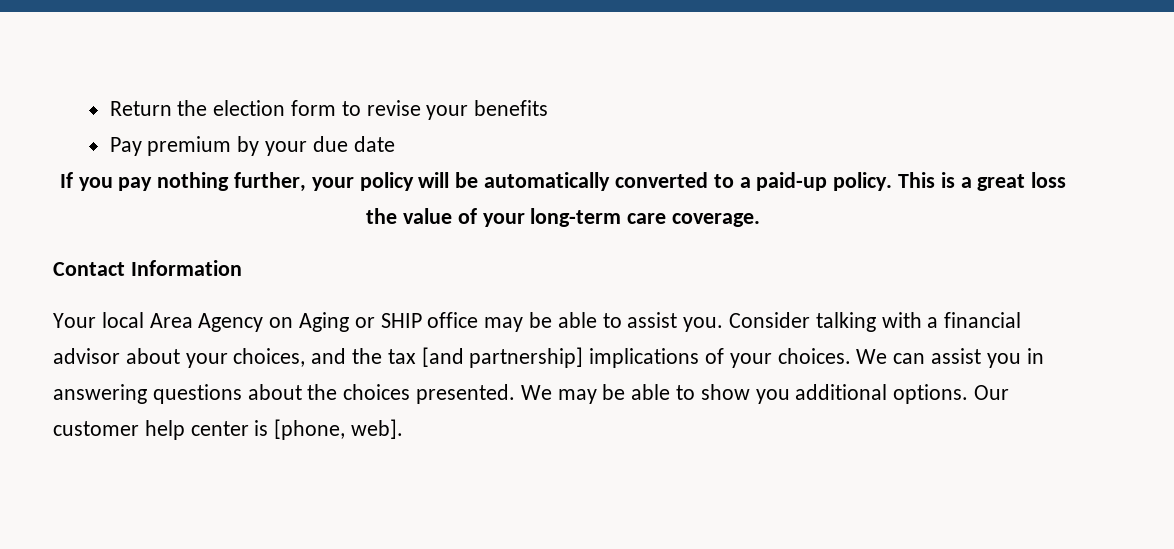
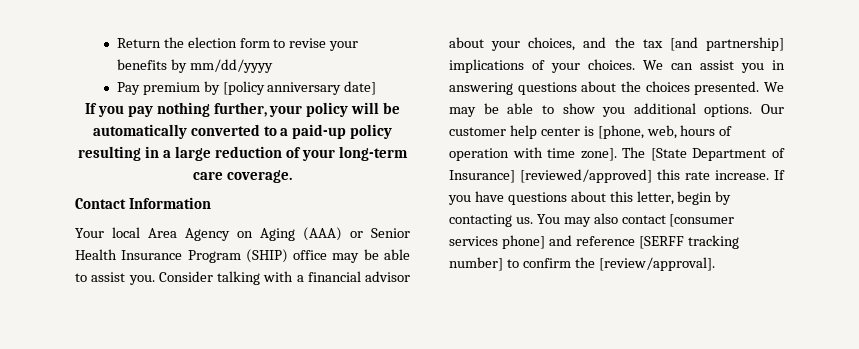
(549, 108) none -> [170,59,273,73] by mm/dd/yyyy
[264,136,395,156] your due date -> [222,81,377,95] [policy anniversary date]
[833,172,1067,191] [366,208,452,224] policy. This is a great loss the value -> [350,124,393,139] [78,146,282,161] policy resulting in a large reduction
[354,313,422,328] or SHIP -> [303,227,410,241] [75,249,288,263] (AAA) or Senior Health Insurance Program (SHIP)
[351,419,404,439] web]. -> [646,125,733,139] [449,147,785,161] [449,169,785,183] [448,191,732,205] [449,213,735,227] [449,235,739,249] [449,257,715,271] web, hours of operation with time zone]. The [State Department of Insurance] [reviewed/approved] this rate increase. If you have questions about this letter, begin by contacting us. You may also contact [consumer services phone] and reference [SERFF tracking number] to confirm the [review/approval].

